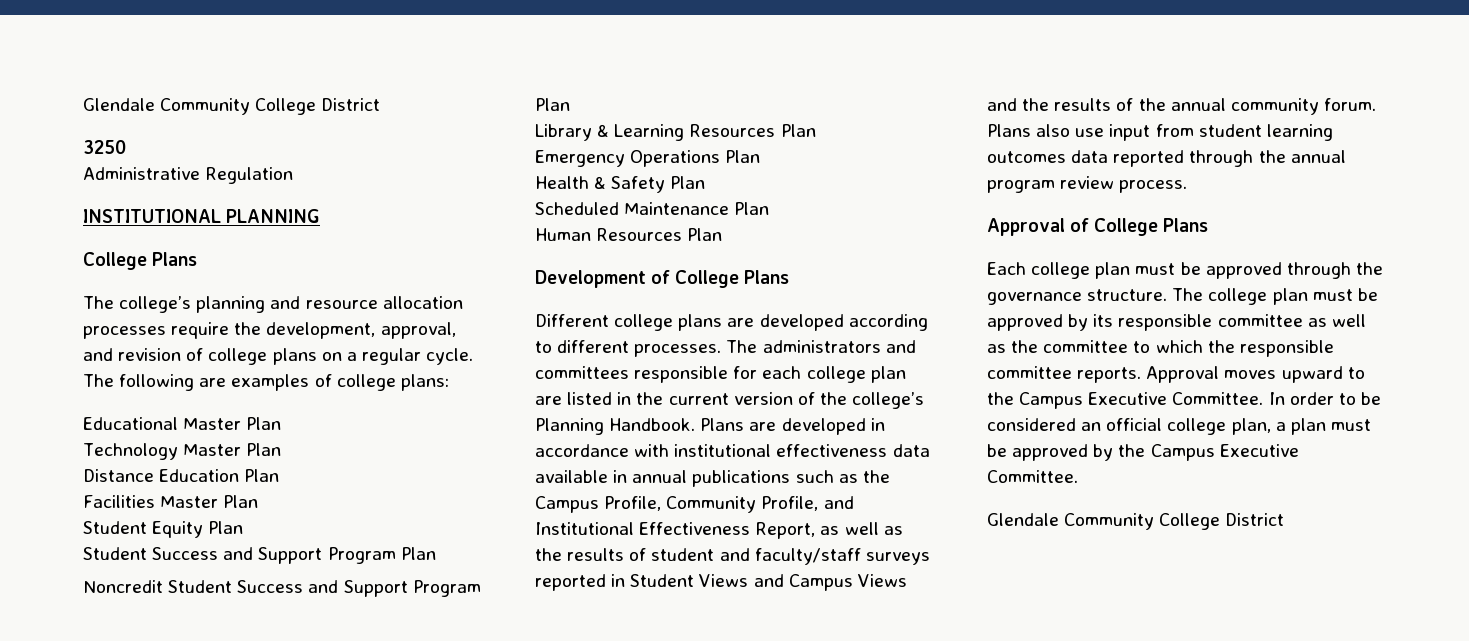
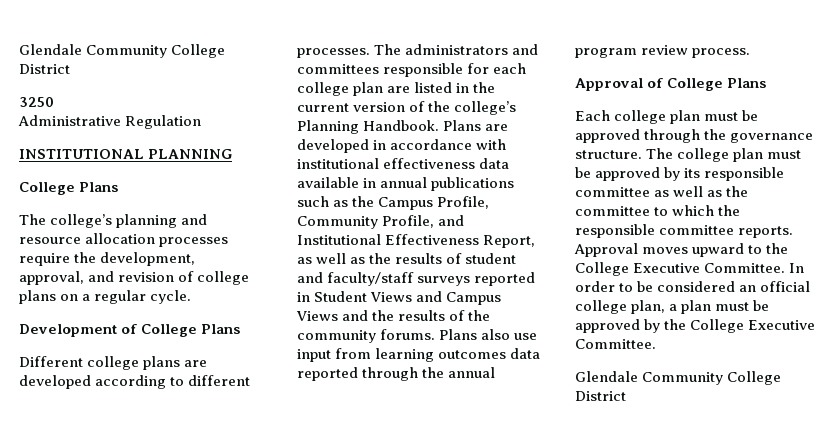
[83,374,449,391] [83,417,282,430] [83,443,282,460] [83,469,280,482] [83,495,259,508] [83,521,244,538] [83,547,436,564] [83,580,481,597] [535,98,570,111] [535,124,816,141] [535,150,761,167] [535,176,706,193] [535,202,770,215] [535,228,723,241] The following are examples of college plans: // Educational Master Plan // Technology Master Plan // Distance Education Plan // Facilities Master Plan // Student Equity Plan // Student Success and Support Program Plan // Noncredit Student Success and Support Program Plan // Library & Learning Resources Plan // Emergency Operations Plan // Health & Safety Plan // Scheduled Maintenance Plan // Human Resources Plan -> (192, 297) none
[1170,98,1376,115] annual community forum. -> [297,329,436,343] community forums.
[1198,124,1262,137] student -> (372, 353) none
[1019,392,1084,409] Campus -> [575,262,629,276] College
[1150,444,1215,461] Campus -> [690,319,745,333] College

